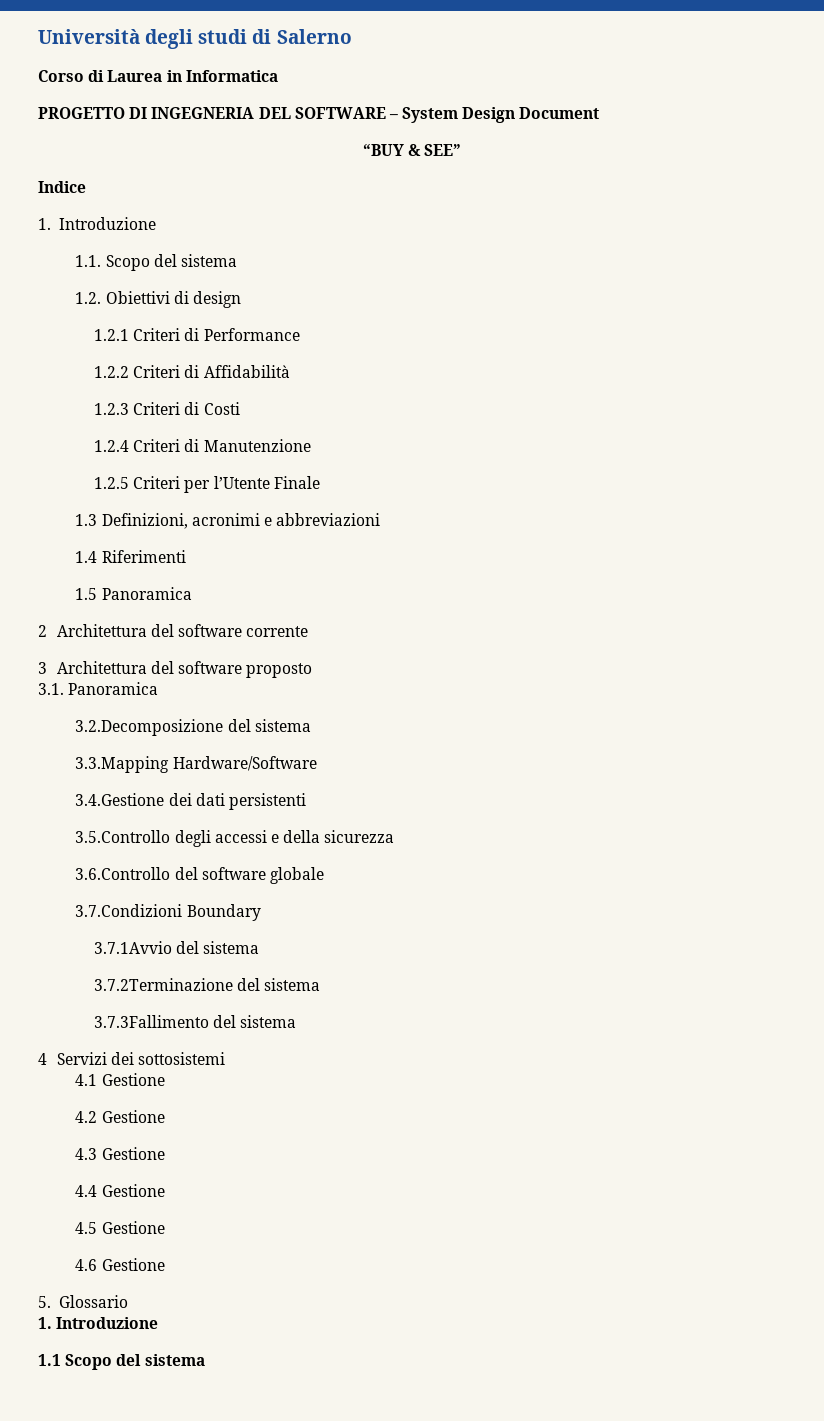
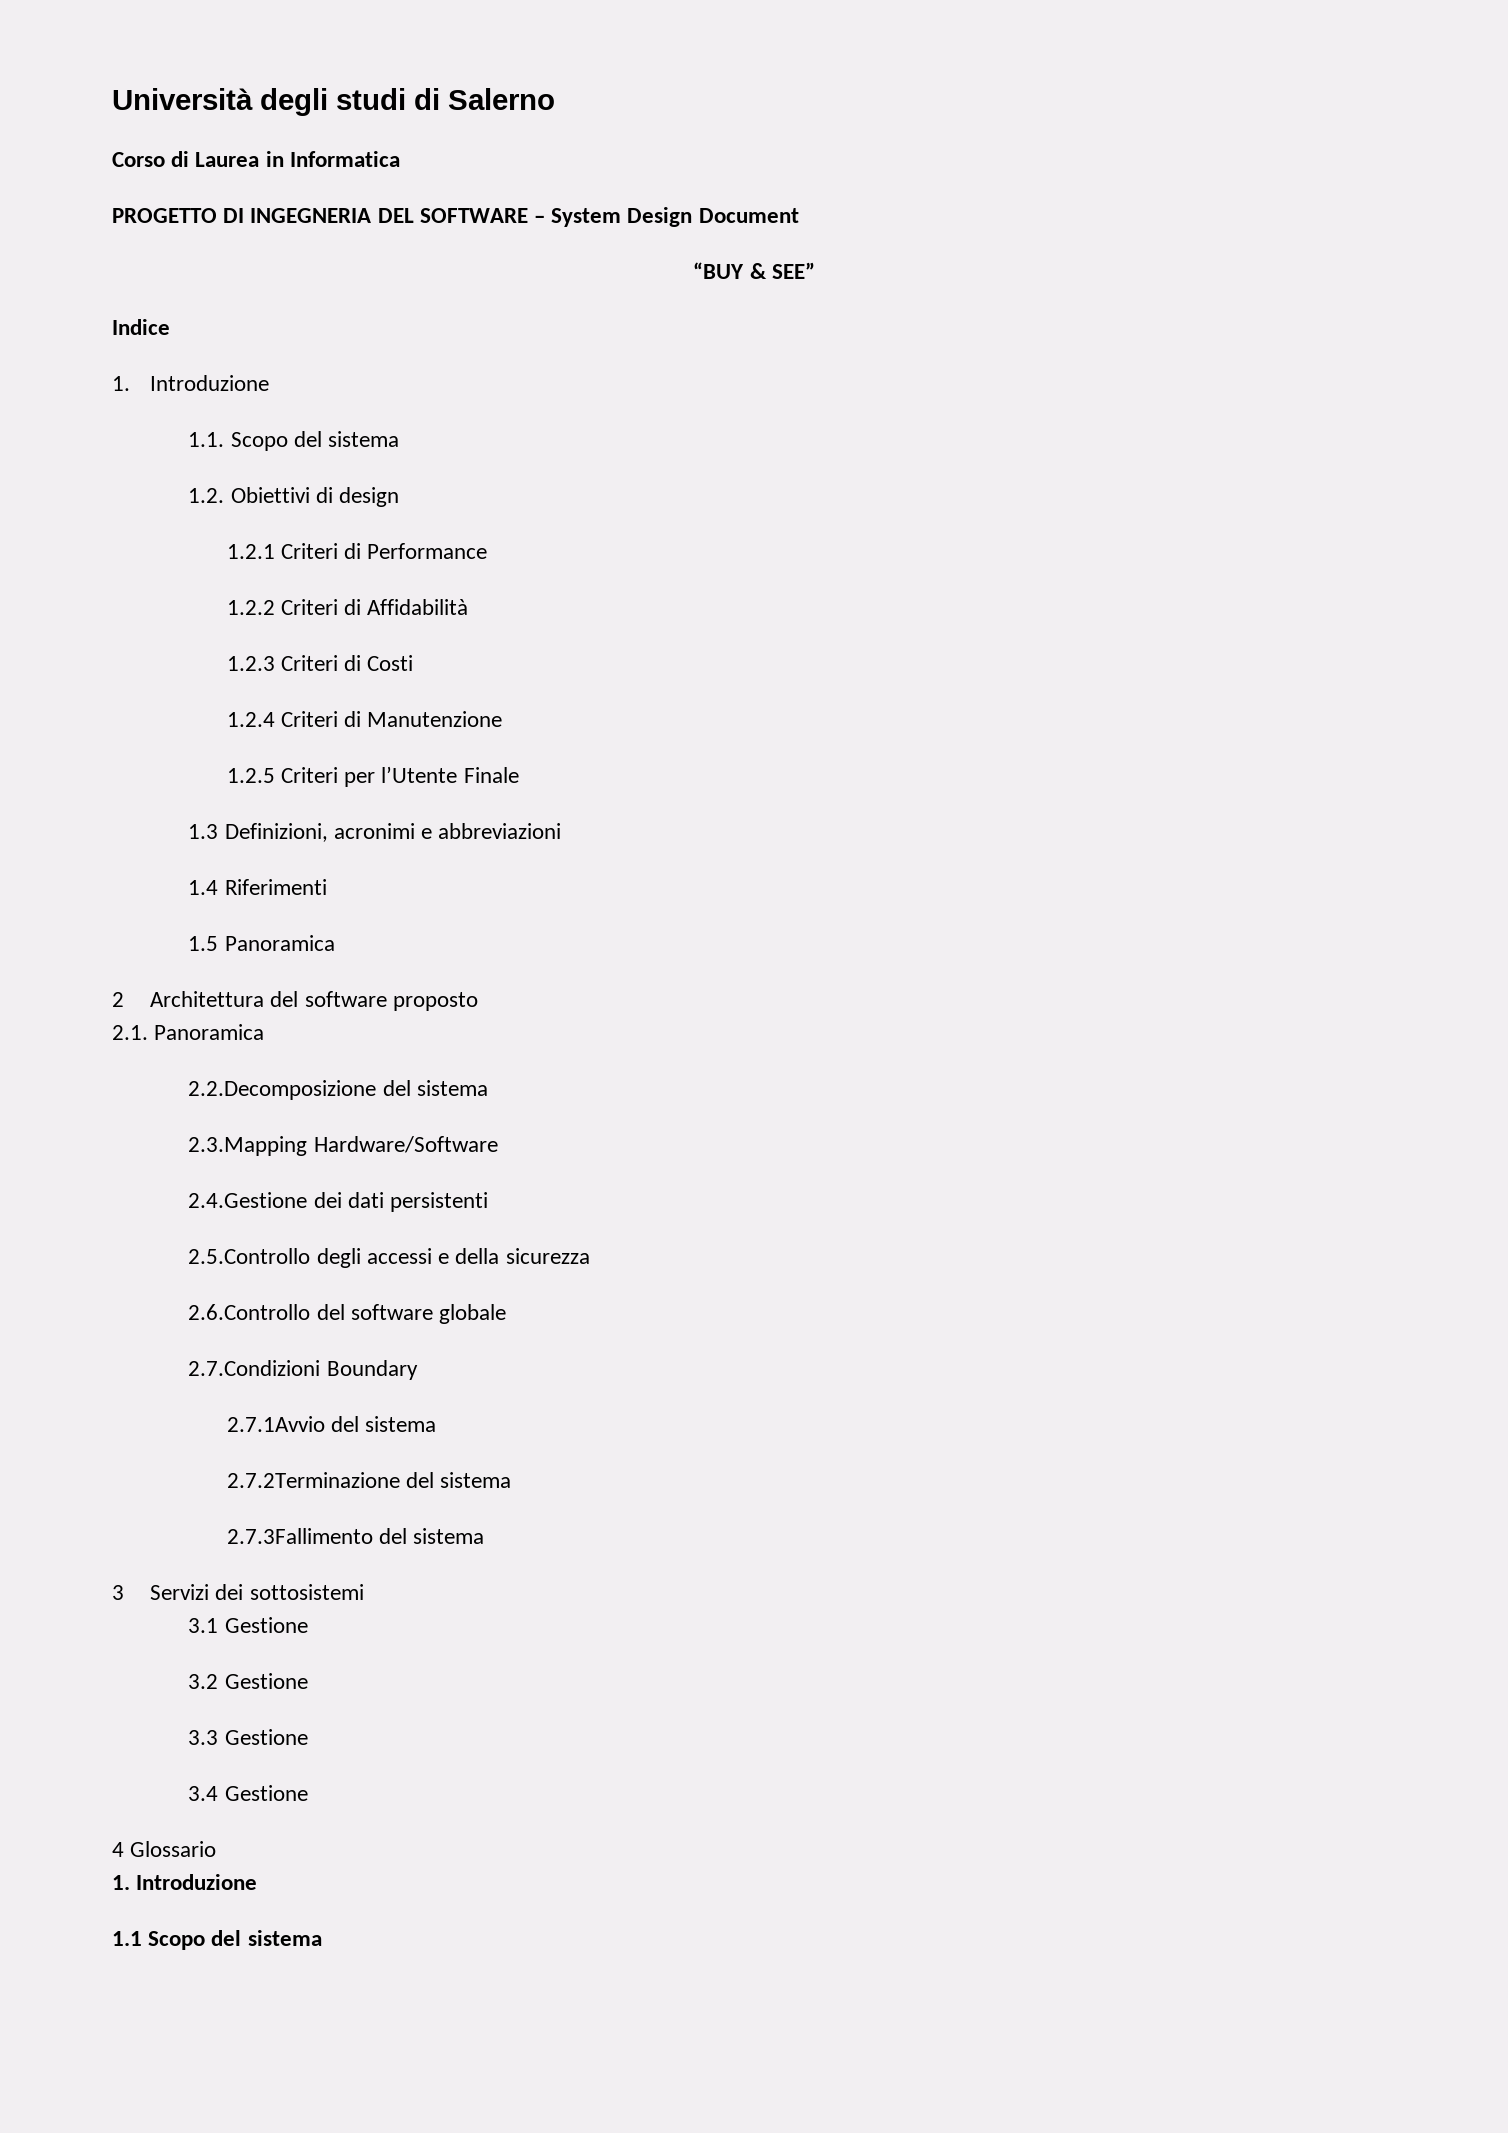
[246,626,309,637] [38,661,243,674] corrente // 3 Architettura del software -> (387, 999) none
[38,682,159,695] [75,719,311,736] [75,756,170,773] 3.1. Panoramica // 3.2.Decomposizione del sistema // 3.3.Mapping -> [112,1024,265,1040] [188,1080,488,1100] [188,1136,308,1156] 2.1. Panoramica // 2.2.Decomposizione del sistema // 2.3.Mapping
[75,793,165,806] 3.4.Gestione -> [188,1192,308,1208] 2.4.Gestione
[75,830,171,843] 3.5.Controllo -> [188,1248,311,1264] 2.5.Controllo
[75,867,171,880] 3.6.Controllo -> [188,1304,311,1320] 2.6.Controllo
[75,904,183,917] 3.7.Condizioni -> [188,1360,321,1376] 2.7.Condizioni
[94,941,260,954] [94,978,321,991] [94,1015,297,1028] [38,1053,47,1065] 3.7.1Avvio del sistema // 3.7.2Terminazione del sistema // 3.7.3Fallimento del sistema // 4 -> [226,1416,437,1432] [226,1472,512,1488] [226,1528,485,1544] [112,1585,124,1600] 2.7.1Avvio del sistema // 2.7.2Terminazione del sistema // 2.7.3Fallimento del sistema // 3
[75,1073,165,1086] [75,1110,165,1123] [75,1147,165,1160] [75,1184,165,1197] [75,1221,165,1234] [75,1258,165,1271] [38,1296,51,1308] 4.1 Gestione // 4.2 Gestione // 4.3 Gestione // 4.4 Gestione // 4.5 Gestione // 4.6 Gestione // 5. -> [188,1617,308,1633] [188,1673,308,1689] [188,1729,308,1745] [188,1785,308,1801] [112,1842,124,1857] 3.1 Gestione // 3.2 Gestione // 3.3 Gestione // 3.4 Gestione // 4

